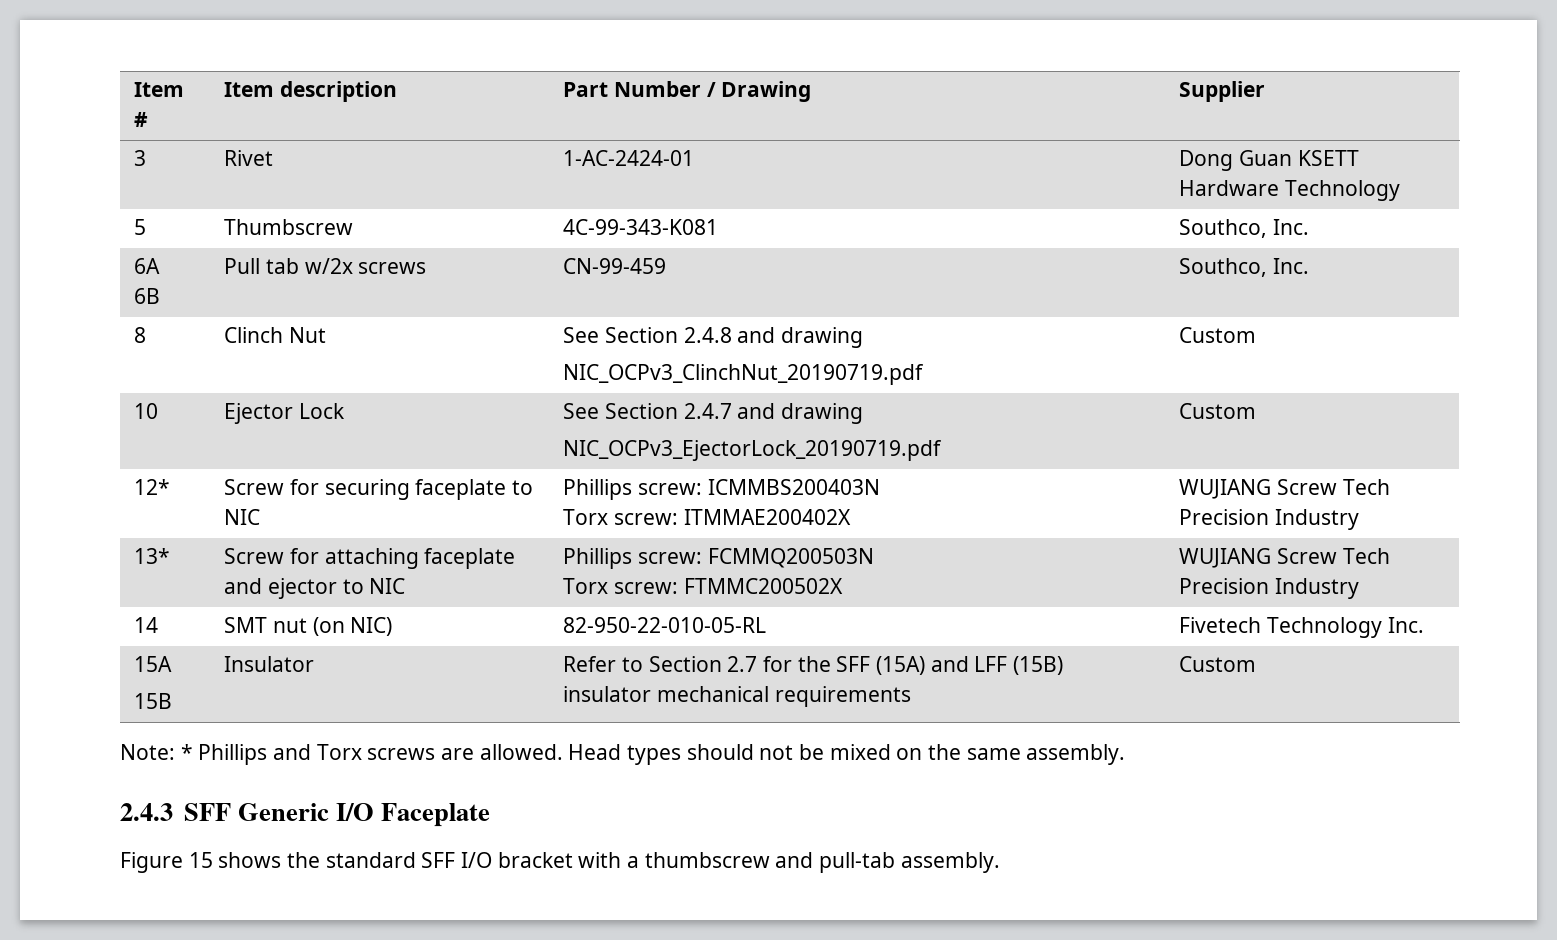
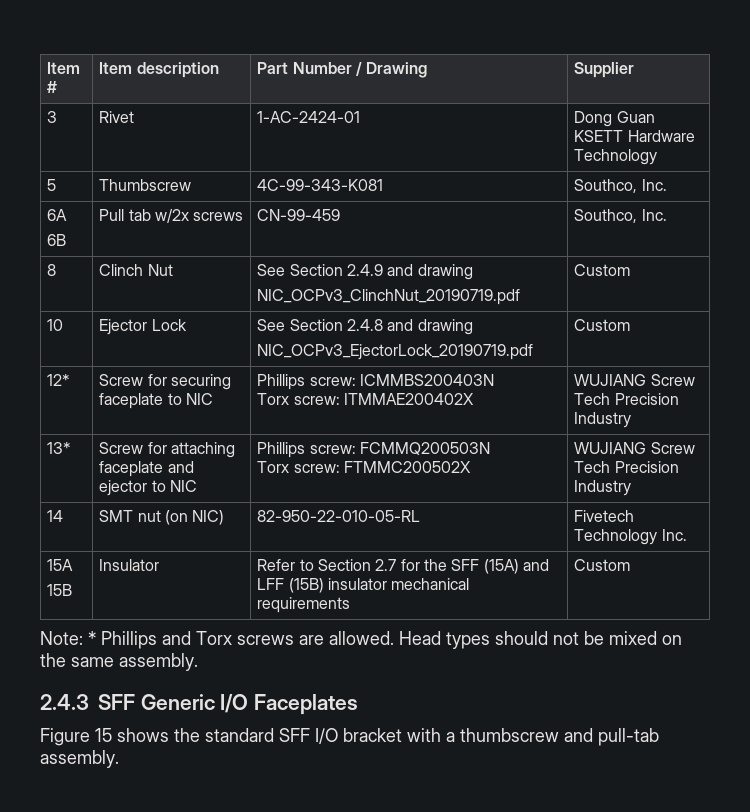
[683,327,732,343] 2.4.8 -> [347,264,384,276] 2.4.9
[683,403,732,419] 2.4.7 -> [347,319,384,331] 2.4.8
[380,803,490,827] Faceplate -> [254,694,359,715] Faceplates

